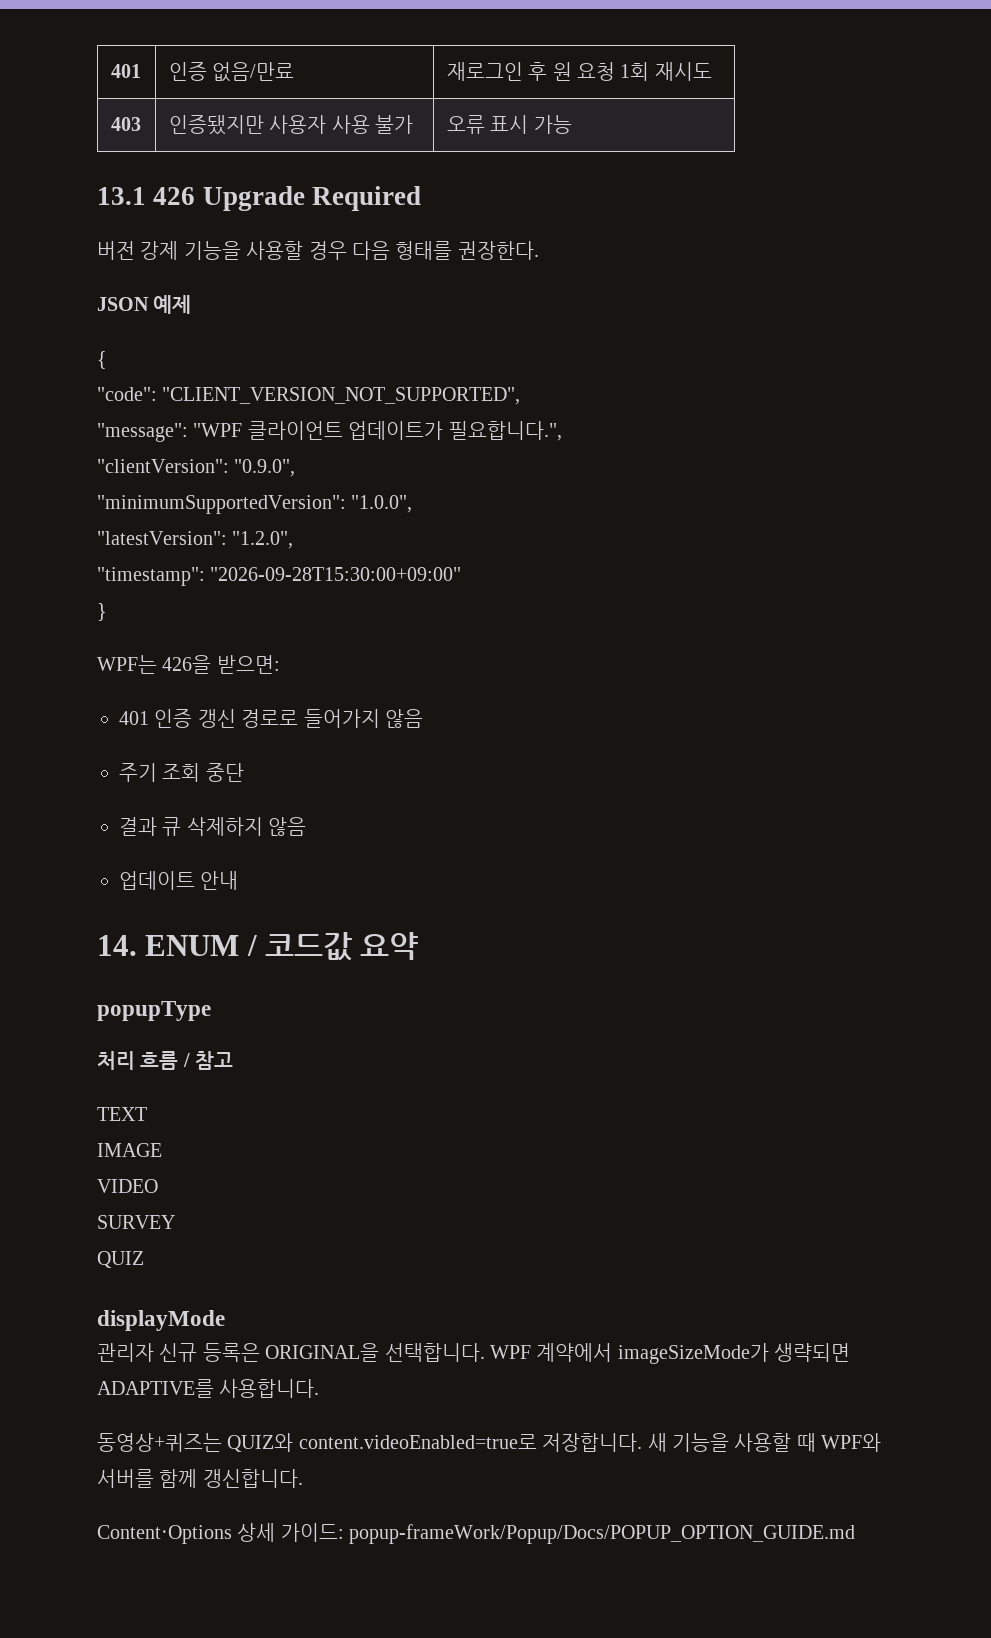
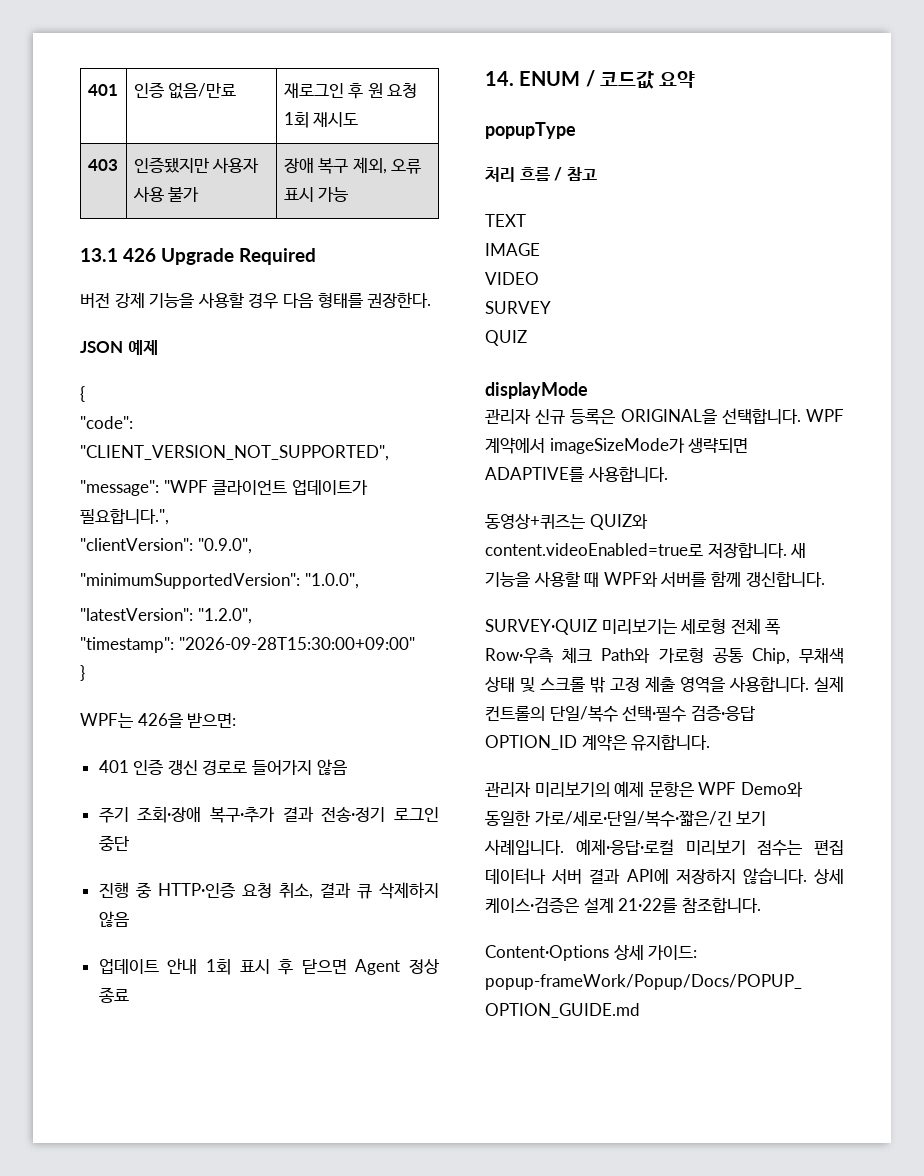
(414, 124) none -> [283,157,387,174] 장애 복구 제외,
[162,763,244,782] 조회 중단 // -> [137,806,439,823] [98,835,129,851] [98,882,313,899] 조회·장애 복구·추가 결과 전송·정기 로그인 중단 // 진행 중 HTTP·인증 요청 취소,
(239, 880) none -> [205,959,439,975] [98,987,129,1003] 1회 표시 후 닫으면 Agent 정상 종료
(303, 1478) none -> [485,618,781,635] [485,647,844,664] [485,676,844,693] [485,705,755,722] [485,734,711,751] [485,781,803,797] [485,810,767,827] [484,839,844,856] [485,868,844,884] [485,897,761,913] // SURVEY·QUIZ 미리보기는 세로형 전체 폭 Row·우측 체크 Path와 가로형 공통 Chip, 무채색 상태 및 스크롤 밖 고정 제출 영역을 사용합니다. 실제 컨트롤의 단일/복수 선택·필수 검증·응답 OPTION_ID 계약은 유지합니다. // 관리자 미리보기의 예제 문항은 WPF Demo와 동일한 가로/세로·단일/복수·짧은/긴 보기 사례입니다. 예제·응답·로컬 미리보기 점수는 편집 데이터나 서버 결과 API에 저장하지 않습니다. 상세 케이스·검증은 설계 21·22를 참조합니다.

